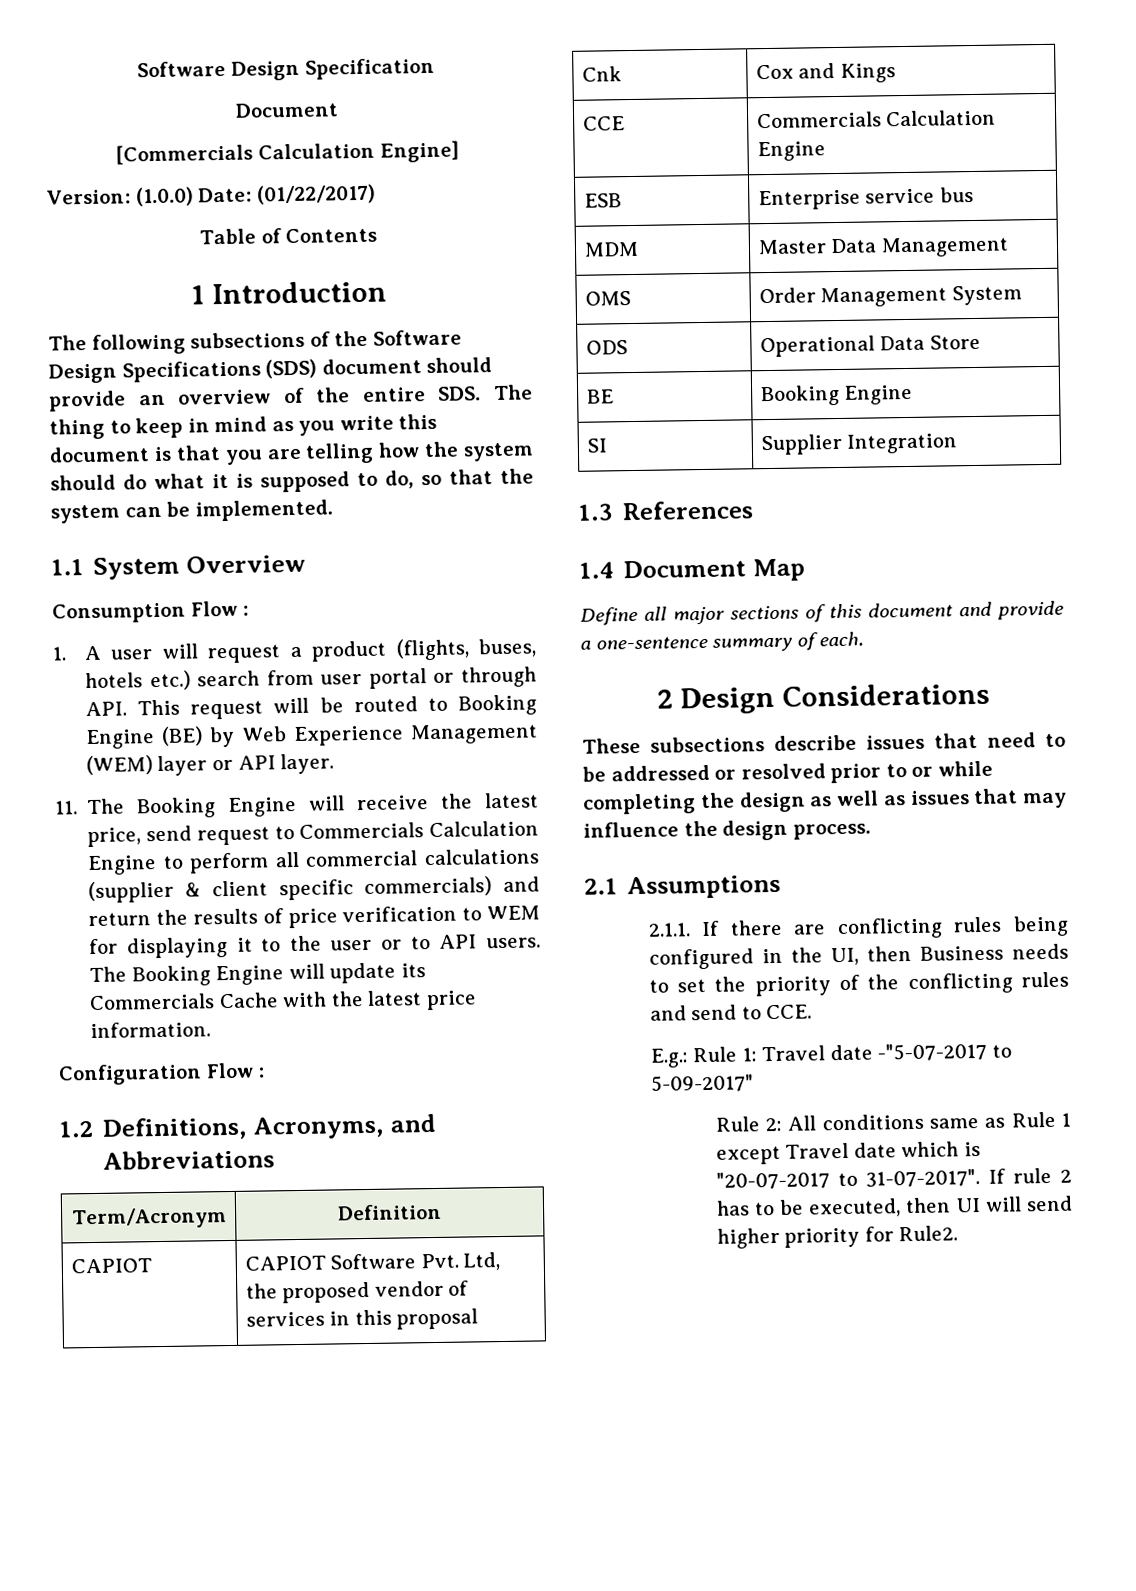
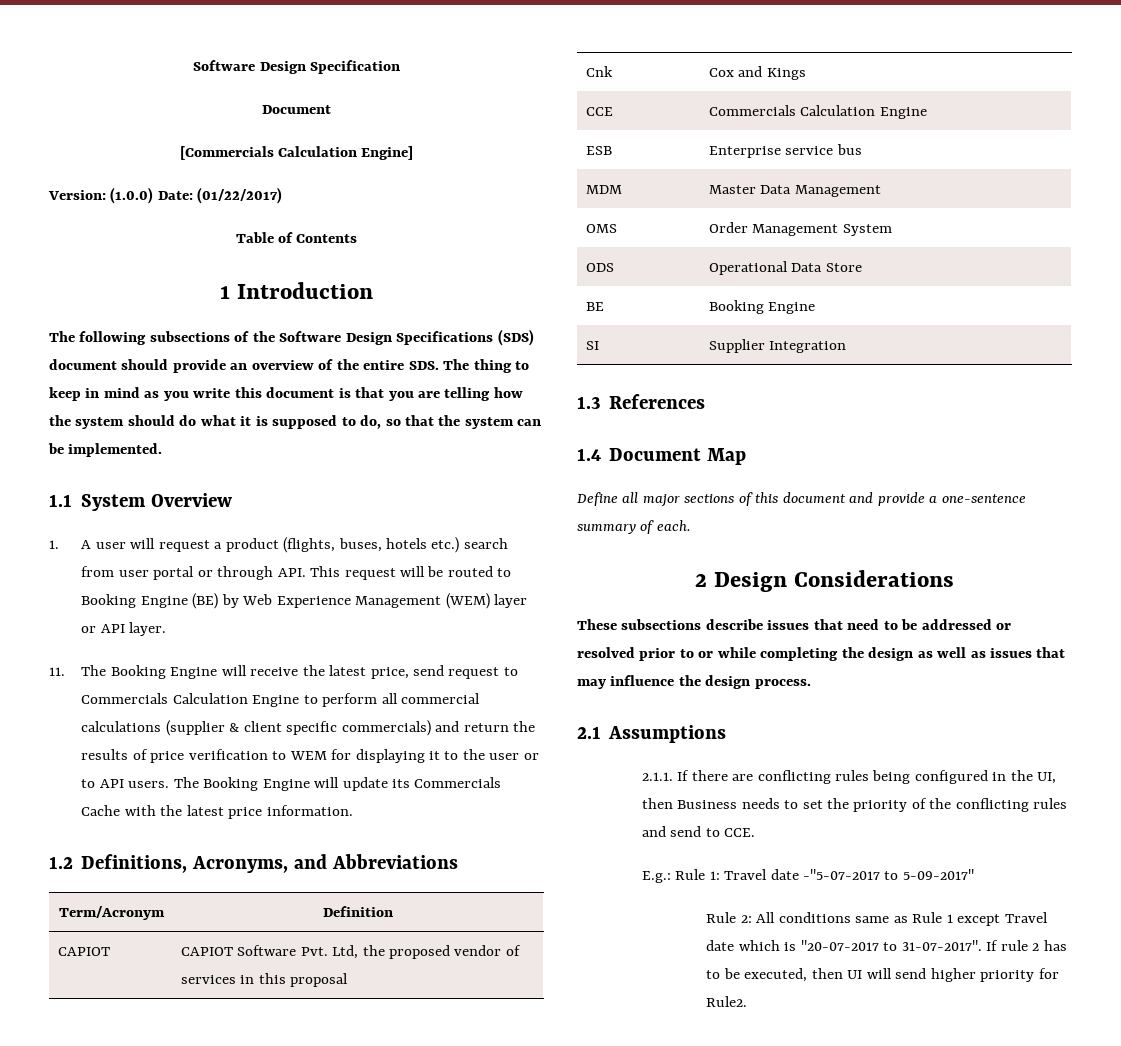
[52,600,250,624] // Consumption Flow : -> (233, 500) none
[58,1062,266,1086] // Configuration Flow : -> (353, 810) none

